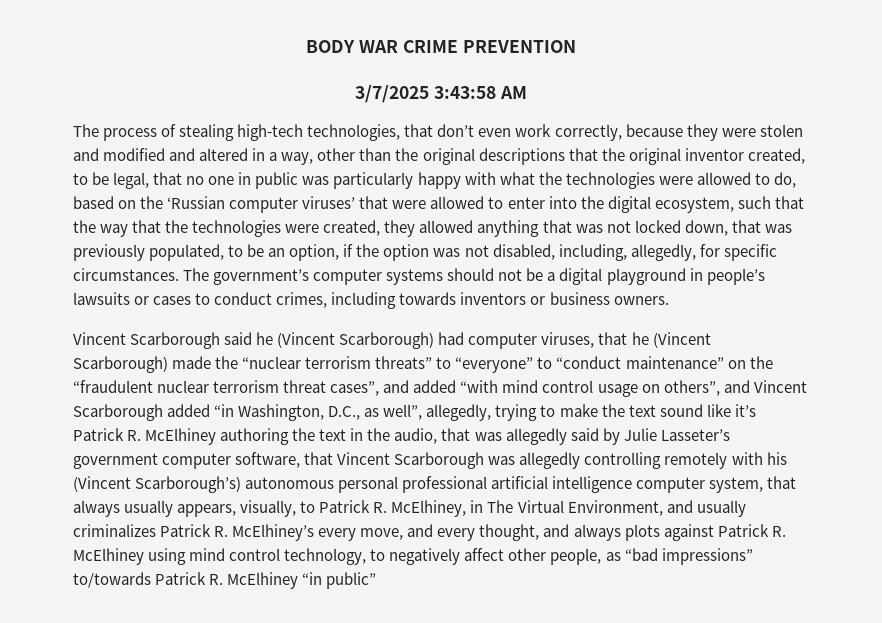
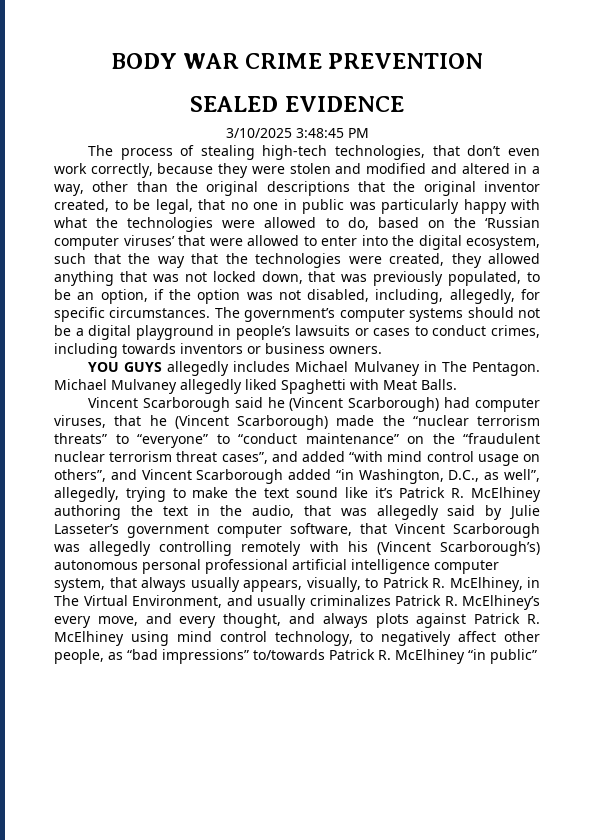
[355,85,527,103] 3/7/2025 3:43:58 AM -> [190,96,404,112] [225,128,369,138] SEALED EVIDENCE // 3/10/2025 3:48:45 PM
(669, 300) none -> [87,361,540,376] [54,379,457,394] // YOU GUYS allegedly includes Michael Mulvaney in The Pentagon. Michael Mulvaney allegedly liked Spaghetti with Meat Balls.

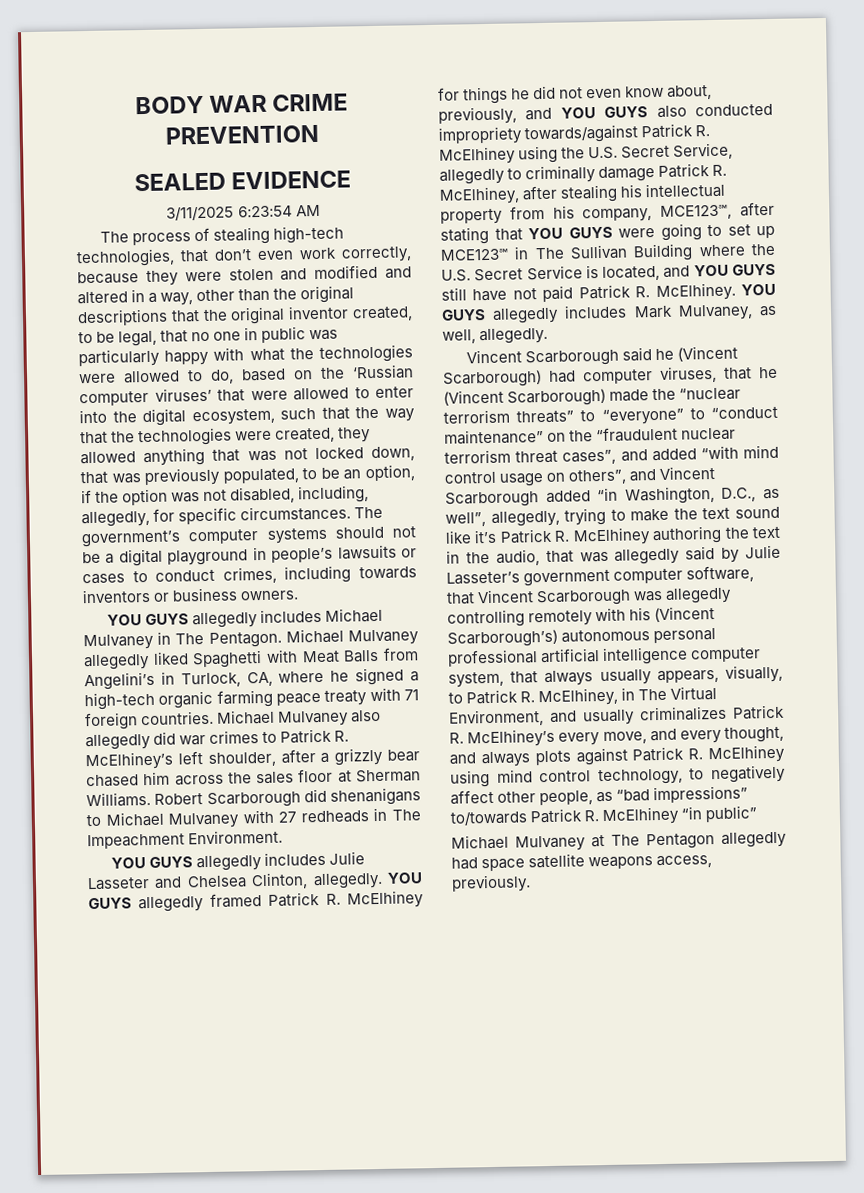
[225,128,369,138] 3/10/2025 3:48:45 PM -> [166,204,321,221] 3/11/2025 6:23:54 AM
[421,379,457,390] Balls. -> [343,647,420,663] [84,667,419,691] [84,687,419,711] [85,709,382,731] [85,728,350,751] [85,747,420,771] [86,768,421,788] [86,787,421,809] [86,807,421,829] [87,829,284,850] [110,851,366,872] [87,872,423,891] [88,890,424,913] [438,84,713,105] [438,103,773,125] [438,123,711,145] [439,142,734,165] [439,163,728,185] [439,182,726,205] [440,201,775,225] [440,223,775,245] [440,243,776,262] [441,263,776,282] [441,282,776,303] [441,304,777,324] [442,327,549,345] Balls from Angelini’s in Turlock, CA, where he signed a high-tech organic farming peace treaty with 71 foreign countries. Michael Mulvaney also allegedly did war crimes to Patrick R. McElhiney’s left shoulder, after a grizzly bear chased him across the sales floor at Sherman Williams. Robert Scarborough did shenanigans to Michael Mulvaney with 27 redheads in The Impeachment Environment. // YOU GUYS allegedly includes Julie Lasseter and Chelsea Clinton, allegedly. YOU GUYS allegedly framed Patrick R. McElhiney for things he did not even know about, previously, and YOU GUYS also conducted impropriety towards/against Patrick R. McElhiney using the U.S. Secret Service, allegedly to criminally damage Patrick R. McElhiney, after stealing his intellectual property from his company, MCE123℠, after stating that YOU GUYS were going to set up MCE123℠ in The Sullivan Building where the U.S. Secret Service is located, and YOU GUYS still have not paid Patrick R. McElhiney. YOU GUYS allegedly includes Mark Mulvaney, as well, allegedly.
(537, 656) none -> [451,831,787,852] [451,853,713,872] [451,874,531,893] // Michael Mulvaney at The Pentagon allegedly had space satellite weapons access, previously.

